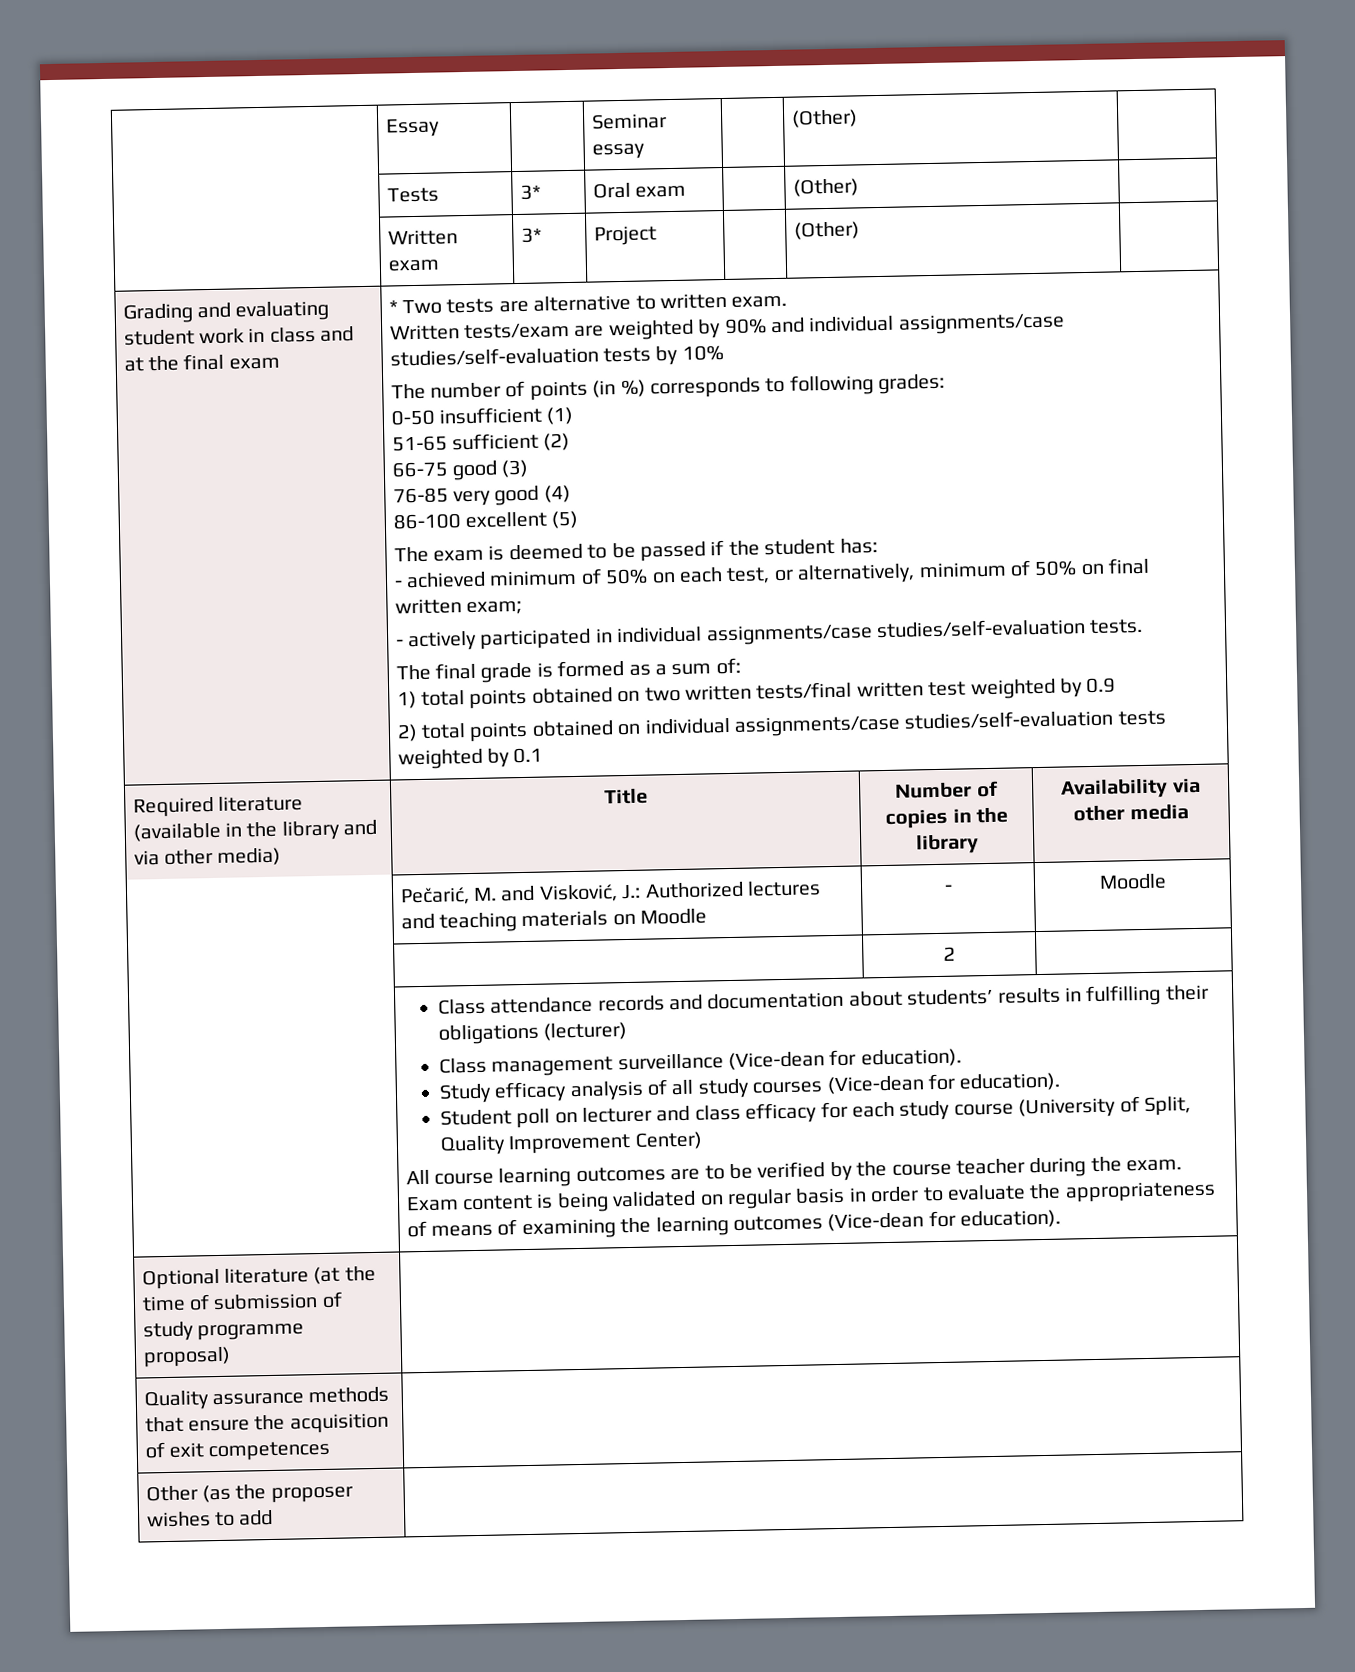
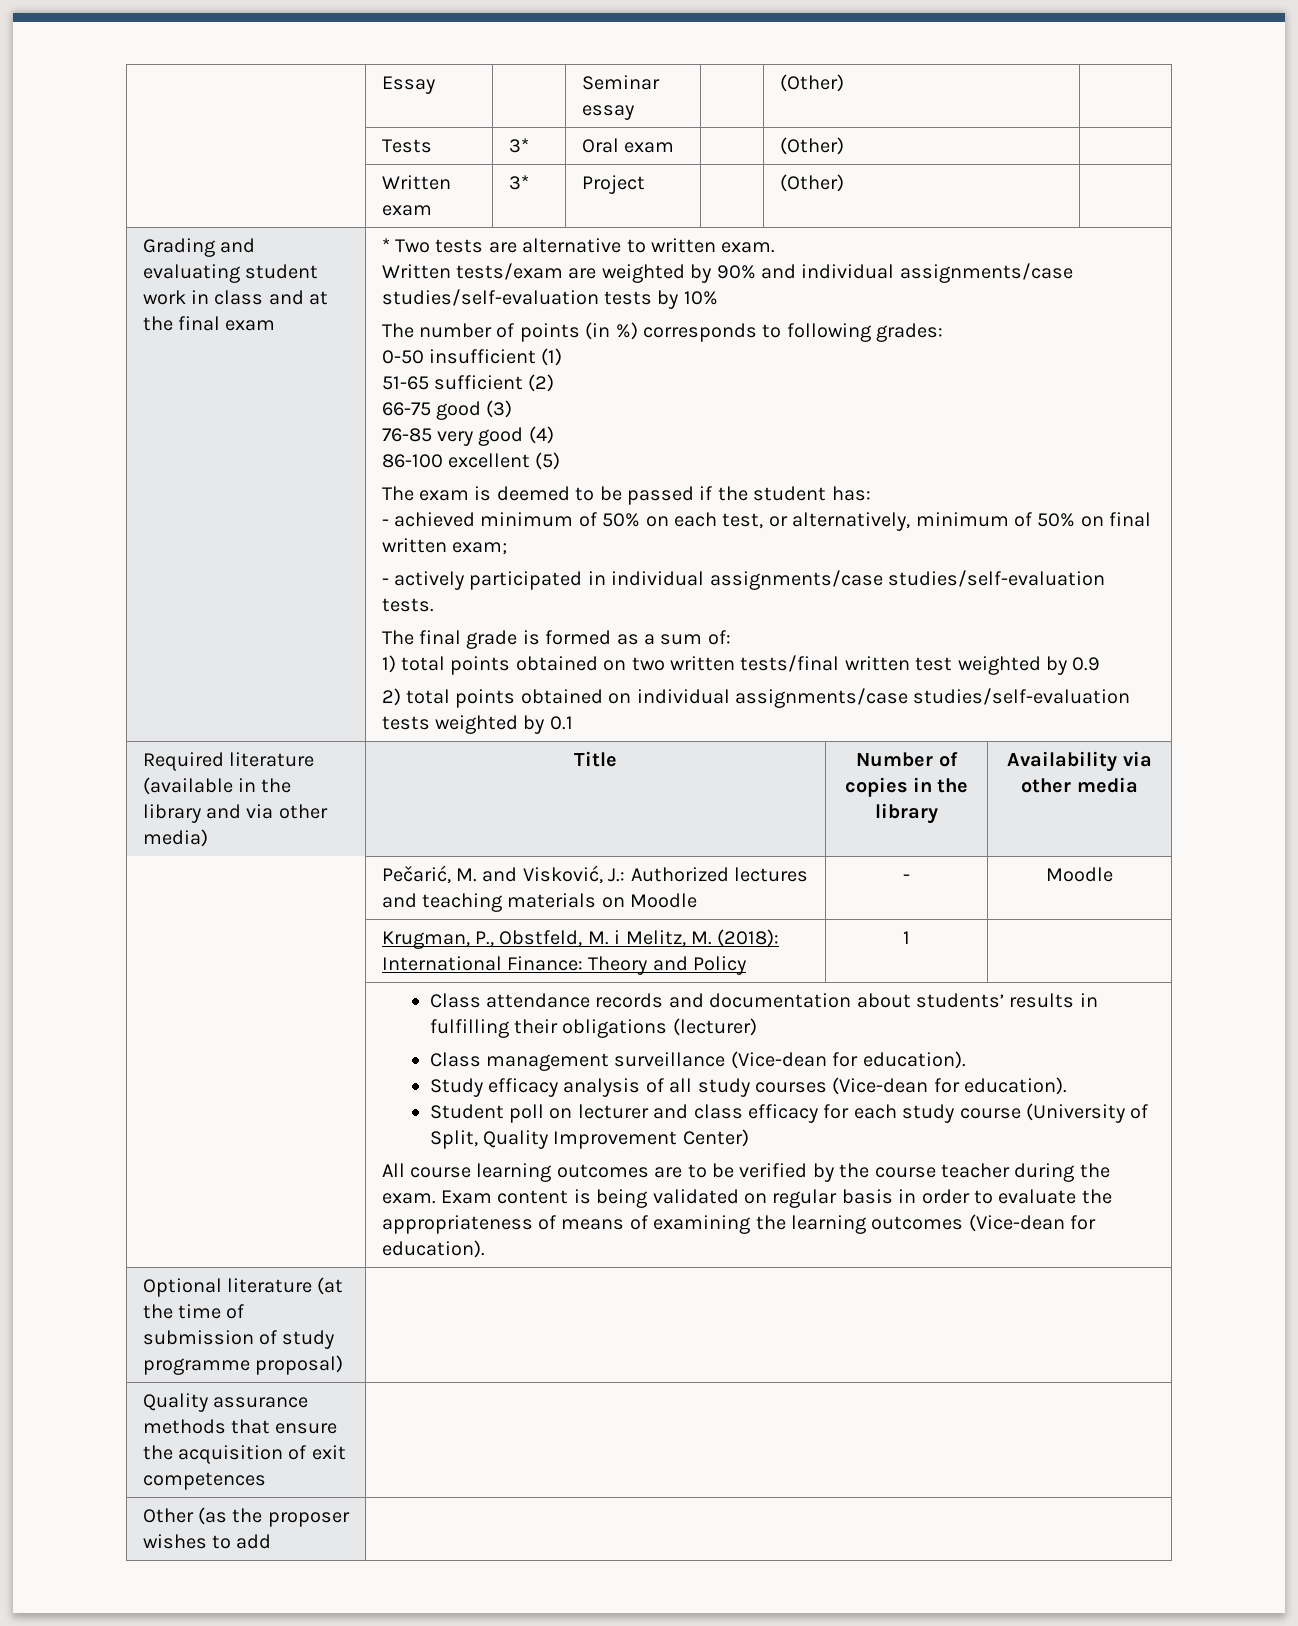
[943,946,956,961] | 2 -> [381,929,780,949] [381,956,747,975] [903,931,910,944] Krugman, P., Obstfeld, M. i Melitz, M. (2018): International Finance: Theory and Policy | 1

